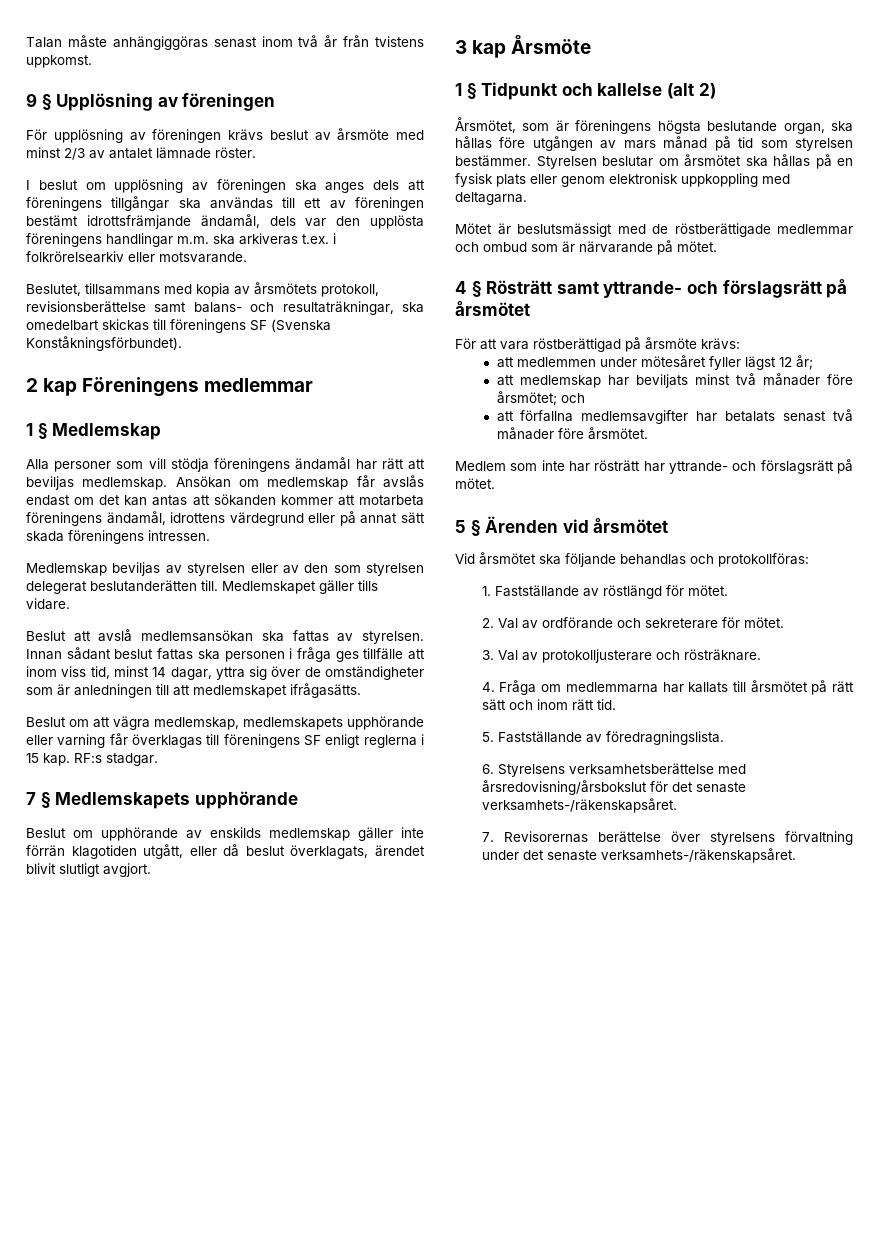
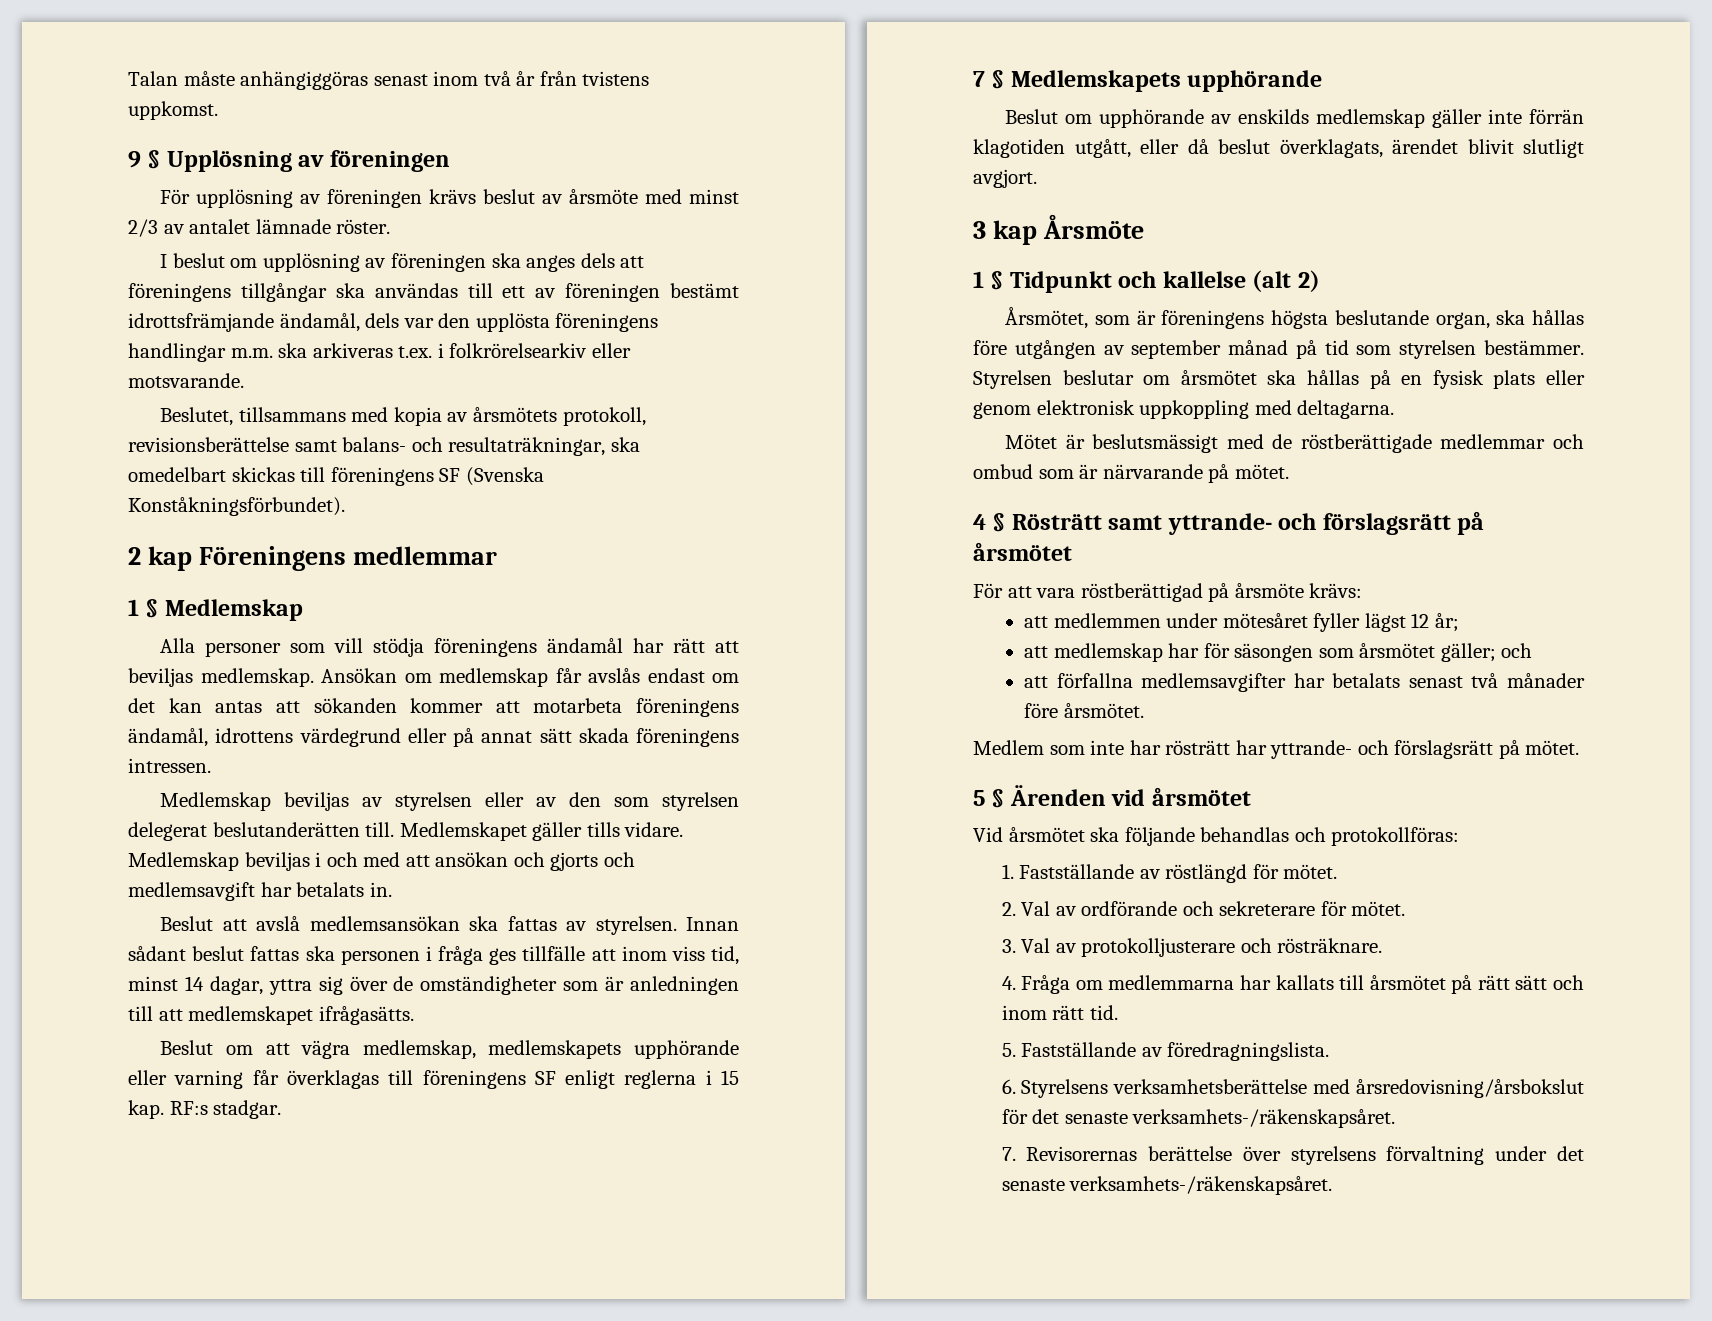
(70, 604) none -> [128,852,635,871] [128,882,392,901] Medlemskap beviljas i och med att ansökan och gjorts och medlemsavgift har betalats in.
[623,140,656,149] mars -> [1131,340,1222,359] september
[635,373,853,388] [496,391,557,406] beviljats minst två månader före årsmötet; -> [1203,643,1496,662] för säsongen som årsmötet gäller;

